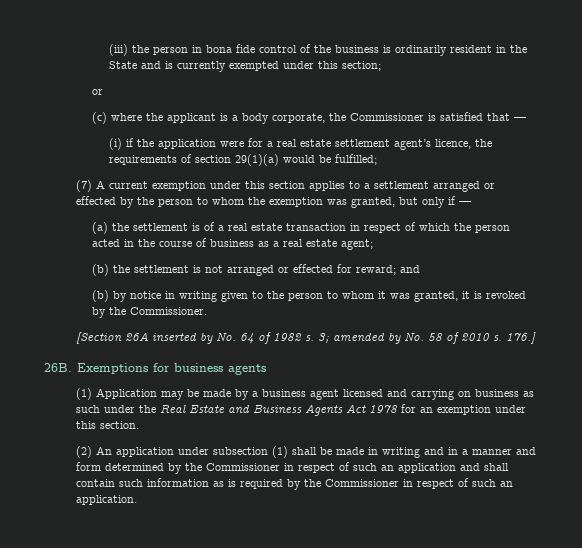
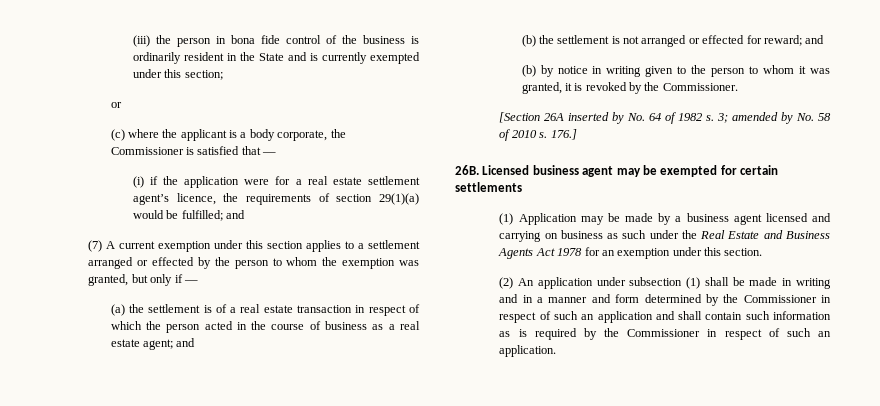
(377, 159) none -> [225,210,245,219] and
(374, 244) none -> [176,338,196,347] and
[77,363,266,375] Exemptions for business agents -> [482,165,778,177] [455,182,522,192] Licensed business agent may be exempted for certain settlements

